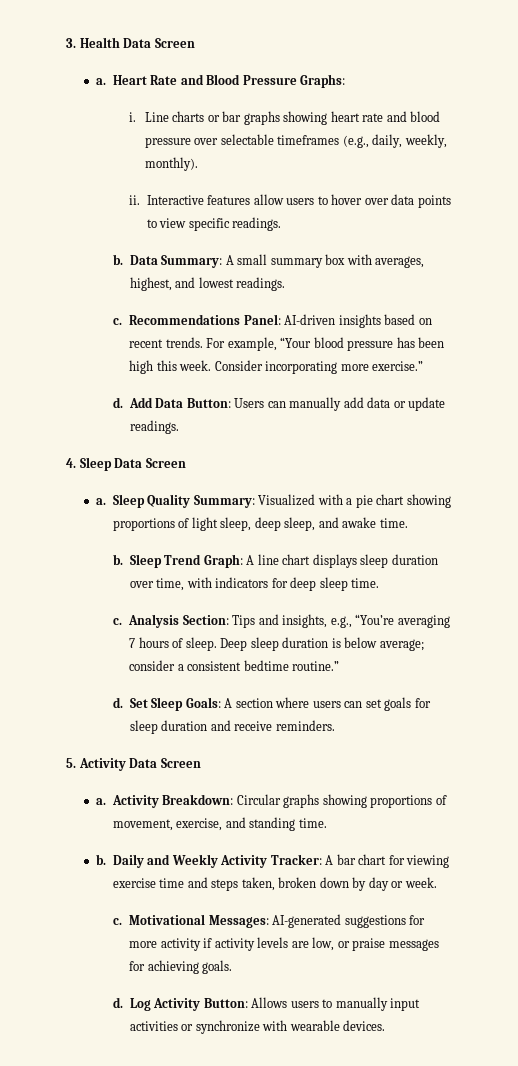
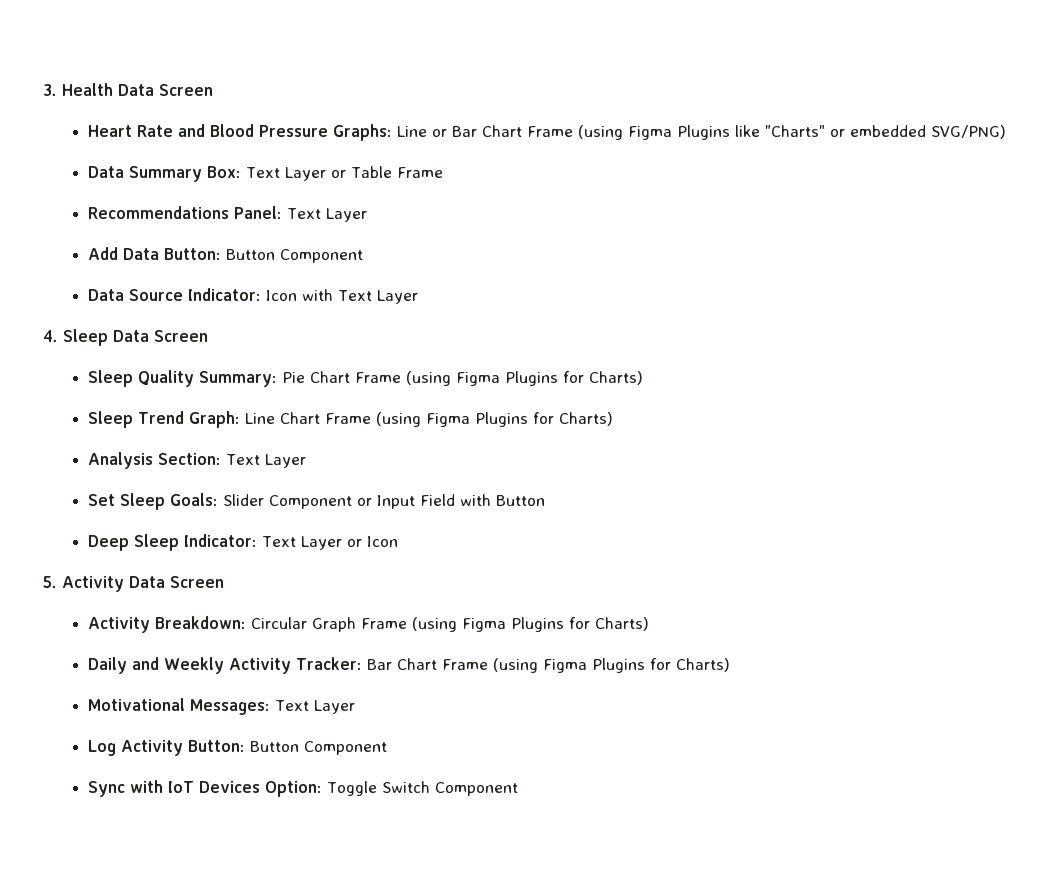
[96,78,107,85] a. -> (213, 90) none
[129,111,441,125] [144,134,447,148] [144,157,198,171] [129,194,451,208] [146,217,282,231] [113,254,425,268] [129,277,286,291] [113,314,432,328] [129,337,445,351] [129,360,424,374] [113,397,446,411] [129,420,179,434] // i. Line charts or bar graphs showing heart rate and blood pressure over selectable timeframes (e.g., daily, weekly, monthly). // ii. Interactive features allow users to hover over data points to view specific readings. // b. Data Summary: A small summary box with averages, highest, and lowest readings. // c. Recommendations Panel: AI-driven insights based on recent trends. For example, “Your blood pressure has been high this week. Consider incorporating more exercise.” // d. Add Data Button: Users can manually add data or update readings. -> [397,125,1007,140] [88,166,444,182] [88,206,368,222] [88,247,364,263] [88,288,419,304] Line or Bar Chart Frame (using Figma Plugins like "Charts" or embedded SVG/PNG) // Data Summary Box: Text Layer or Table Frame // Recommendations Panel: Text Layer // Add Data Button: Button Component // Data Source Indicator: Icon with Text Layer
[96,498,107,505] a. -> (208, 336) none
[258,494,451,508] [112,517,408,531] [113,554,438,568] [129,577,380,591] [113,614,450,628] [129,637,424,651] [129,660,340,671] [113,697,431,711] [129,720,335,734] Visualized with a pie chart showing proportions of light sleep, deep sleep, and awake time. // b. Sleep Trend Graph: A line chart displays sleep duration over time, with indicators for deep sleep time. // c. Analysis Section: Tips and insights, e.g., “You’re averaging 7 hours of sleep. Deep sleep duration is below average; consider a consistent bedtime routine.” // d. Set Sleep Goals: A section where users can set goals for sleep duration and receive reminders. -> [282,371,644,386] [88,411,614,428] [88,452,307,469] [88,493,546,510] [88,534,399,551] Pie Chart Frame (using Figma Plugins for Charts) // Sleep Trend Graph: Line Chart Frame (using Figma Plugins for Charts) // Analysis Section: Text Layer // Set Sleep Goals: Slider Component or Input Field with Button // Deep Sleep Indicator: Text Layer or Icon
[96,798,107,805] a. -> (224, 582) none
[283,794,447,808] [112,817,327,831] [96,854,107,865] graphs showing proportions of movement, exercise, and standing time. // b. -> [312,617,650,632] Graph Frame (using Figma Plugins for Charts) //
[325,854,450,868] [112,877,437,891] [113,914,426,928] [129,937,439,951] [129,960,233,974] [113,997,421,1011] [129,1020,386,1034] A bar chart for viewing exercise time and steps taken, broken down by day or week. // c. Motivational Messages: AI-generated suggestions for more activity if activity levels are low, or praise messages for achieving goals. // d. Log Activity Button: Allows users to manually input activities or synchronize with wearable devices. -> [367,658,731,673] [88,698,356,715] [88,740,388,756] [88,780,519,797] Bar Chart Frame (using Figma Plugins for Charts) // Motivational Messages: Text Layer // Log Activity Button: Button Component // Sync with IoT Devices Option: Toggle Switch Component

